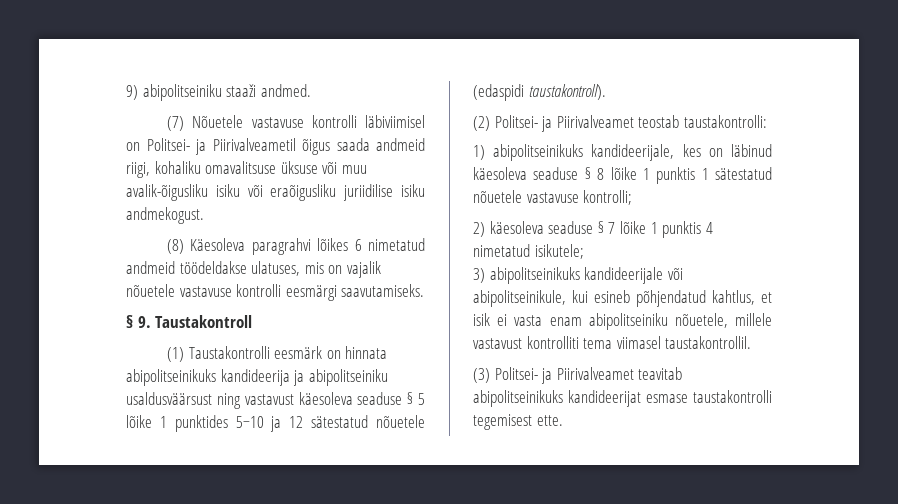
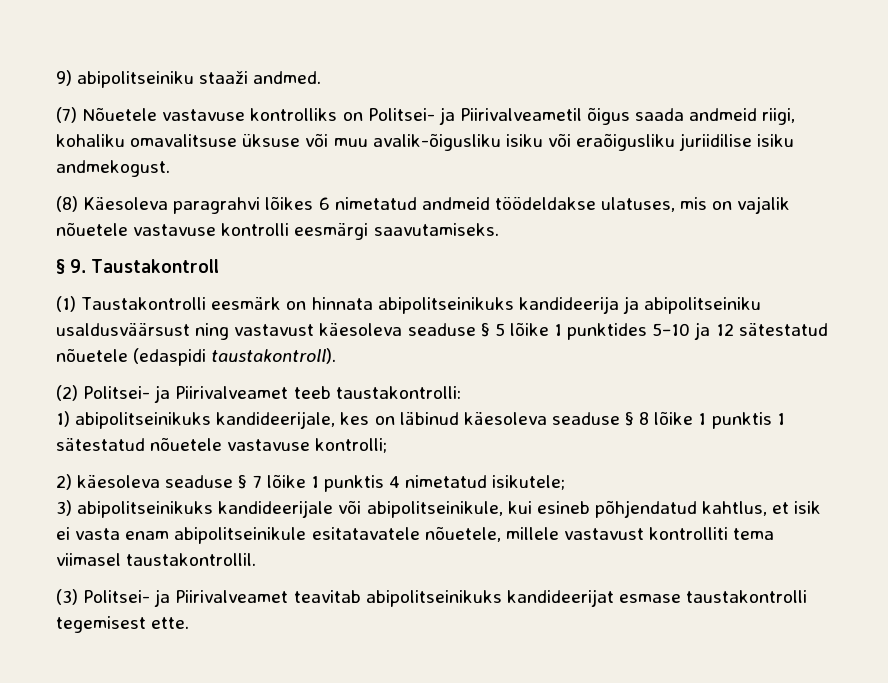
[311,115,425,128] kontrolli läbiviimisel -> [250,108,338,121] kontrolliks
[638,115,680,128] teostab -> [293,386,331,399] teeb
[588,313,668,330] abipolitseiniku -> [174,527,420,544] abipolitseinikule esitatavatele

